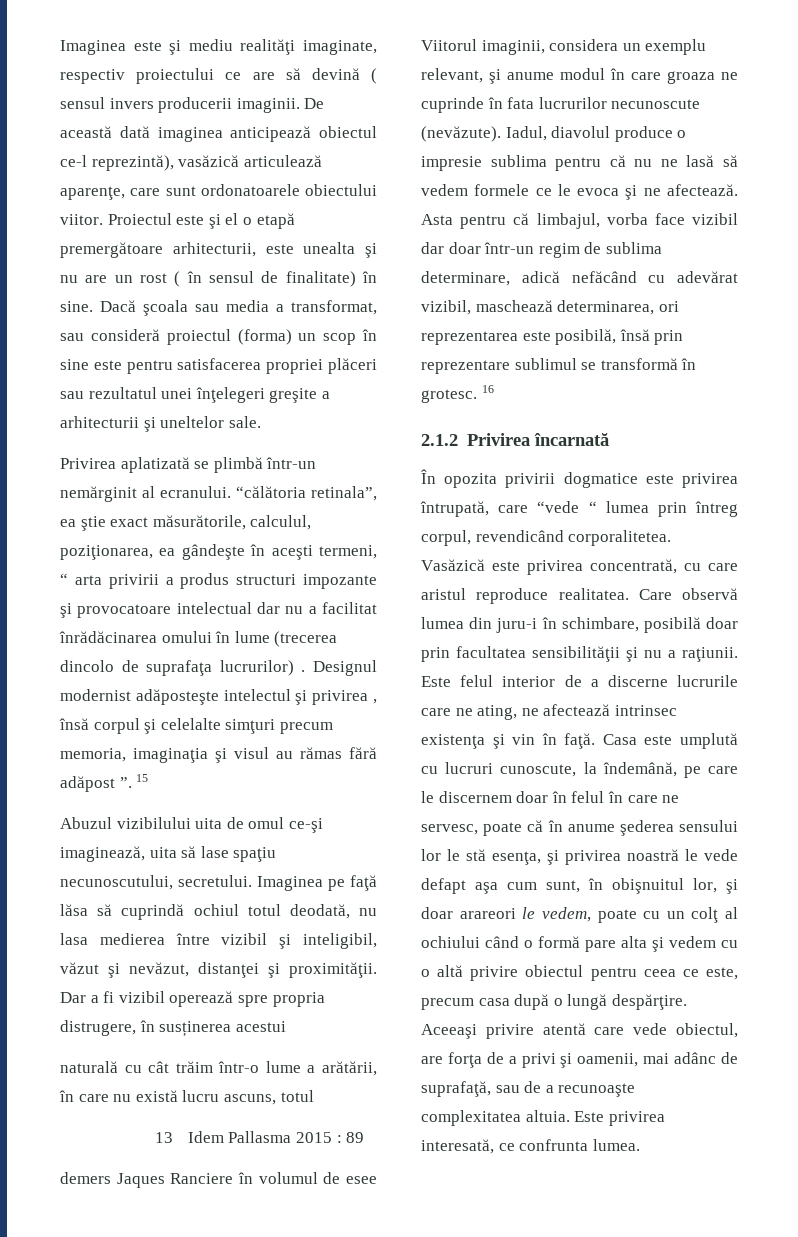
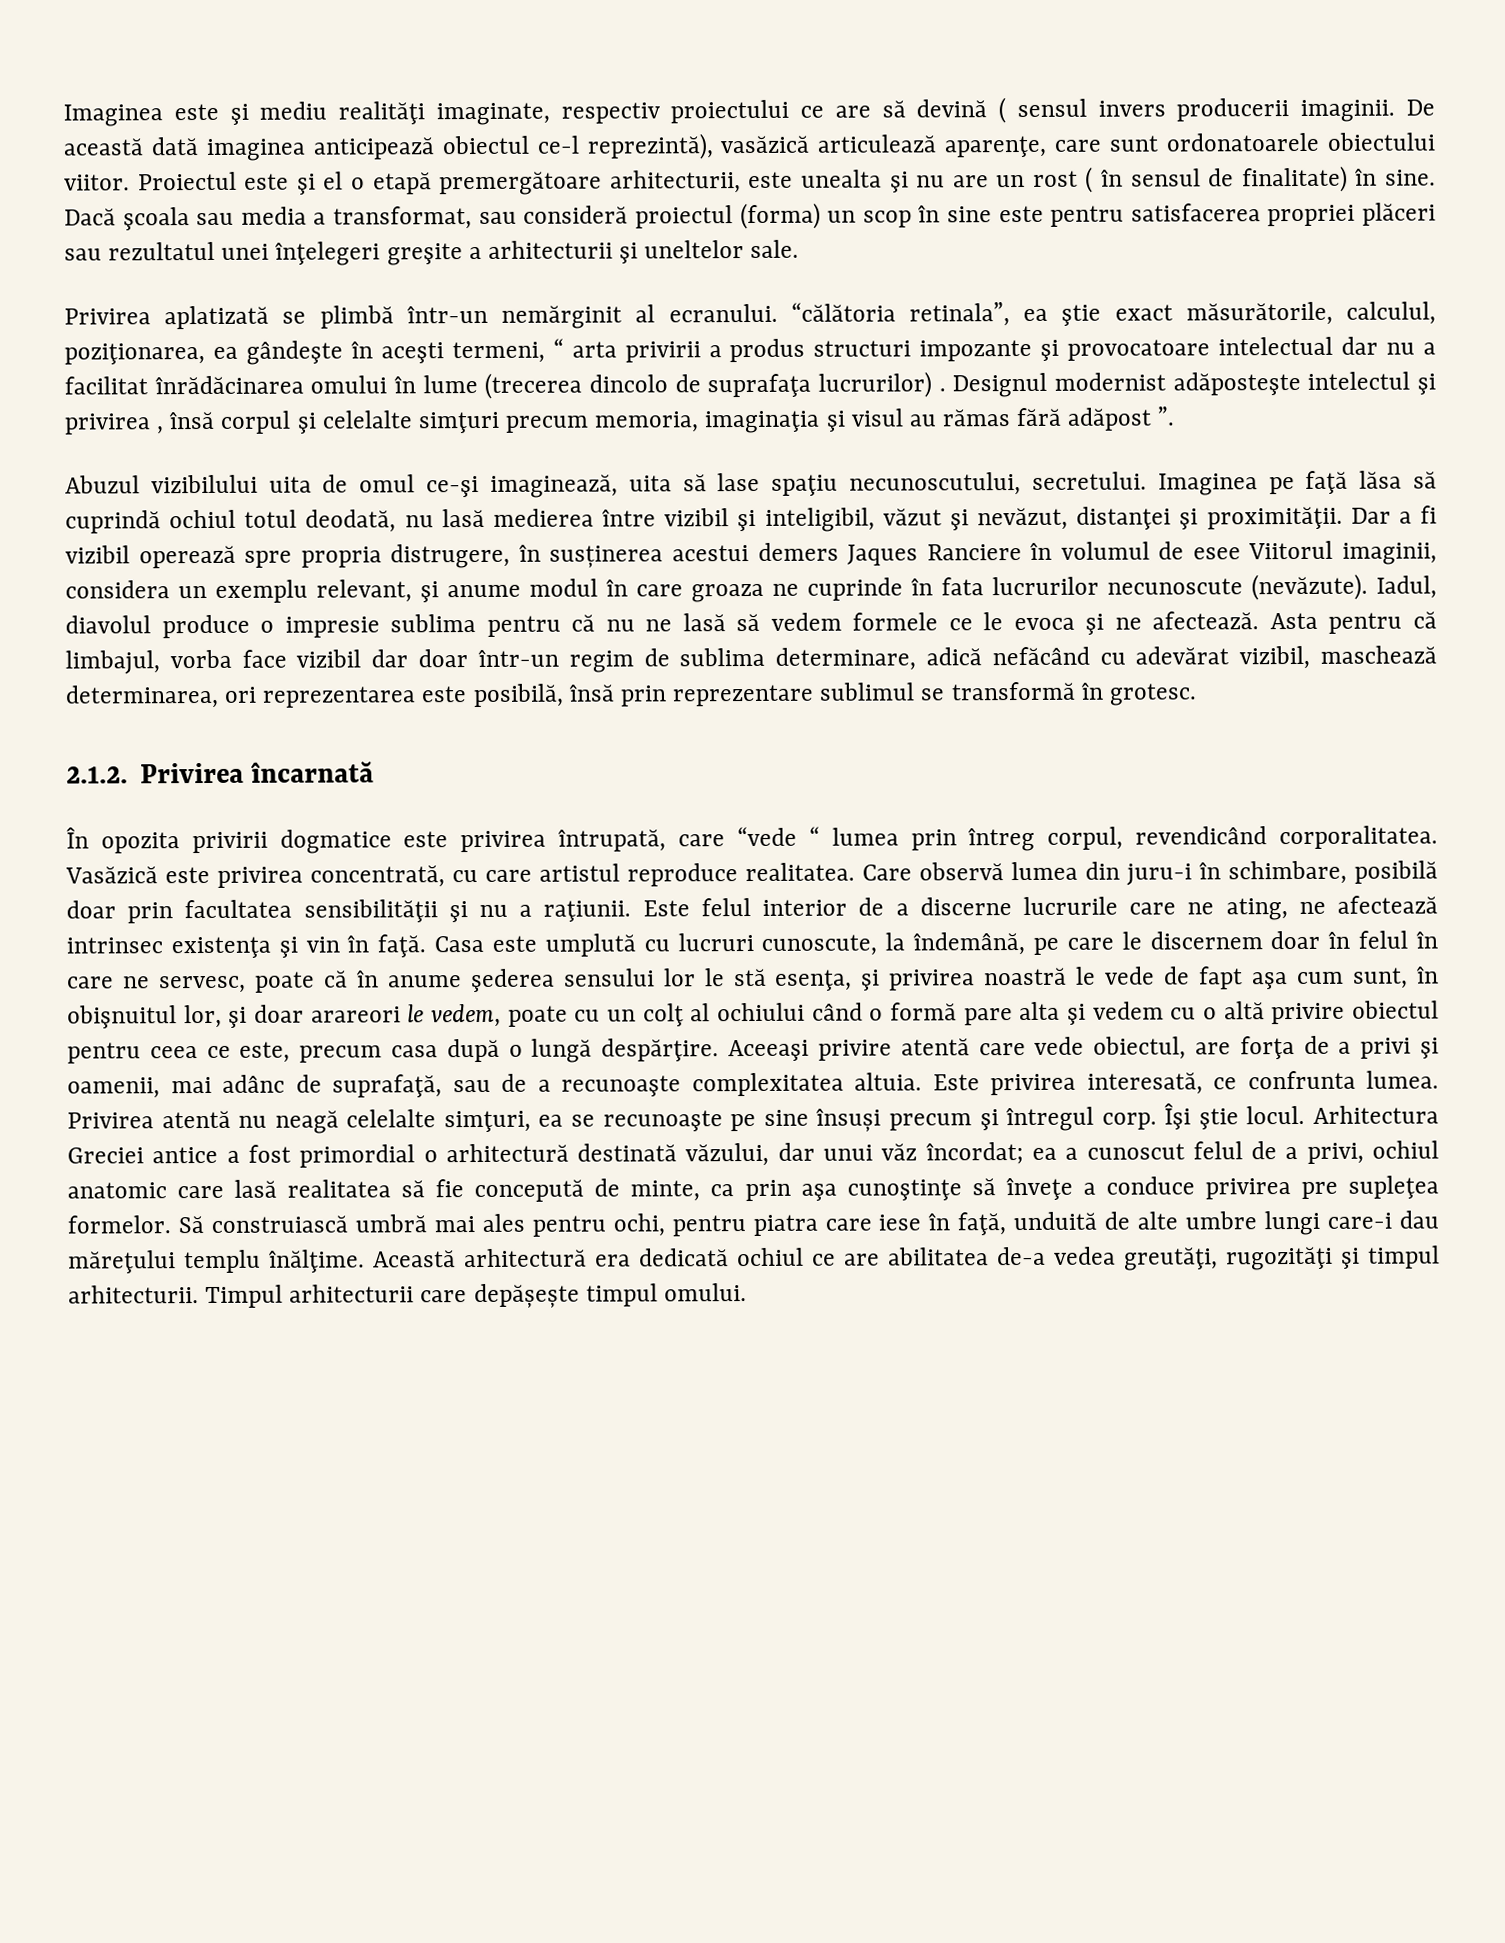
[136,774,149,782] 15 -> (1176, 416) none
[60,933,88,945] lasa -> [441,508,485,528] lasă
[60,1061,378,1076] [59,1090,314,1105] [155,1131,365,1143] // naturală cu cât trăim într-o lume a arătării, în care nu există lucru ascuns, totul // 13 Idem Pallasma 2015 : 89 // -> (749, 553) none
[481,385,494,393] [421,434,458,446] 16 // 2.1.2 -> [66,766,128,784] // 2.1.2.
[568,530,672,546] corporalitetea. -> [1279,825,1438,850] corporalitatea.
[421,588,466,600] aristul -> [539,863,620,882] artistul
[421,878,466,894] defapt -> [1163,966,1244,990] de fapt
(640, 1145) none -> [67,1103,1439,1134] [67,1140,1439,1168] [67,1175,1439,1203] [67,1210,1440,1237] [68,1245,1440,1274] [68,1283,747,1309] Privirea atentă nu neagă celelalte simţuri, ea se recunoaşte pe sine însuși precum şi întregul corp. Îşi ştie locul. Arhitectura Greciei antice a fost primordial o arhitectură destinată văzului, dar unui văz încordat; ea a cunoscut felul de a privi, ochiul anatomic care lasă realitatea să fie concepută de minte, ca prin aşa cunoştinţe să înveţe a conduce privirea pre supleţea formelor. Să construiască umbră mai ales pentru ochi, pentru piatra care iese în faţă, unduită de alte umbre lungi care-i dau măreţului templu înălţime. Această arhitectură era dedicată ochiul ce are abilitatea de-a vedea greutăţi, rugozităţi şi timpul arhitecturii. Timpul arhitecturii care depășește timpul omului.

